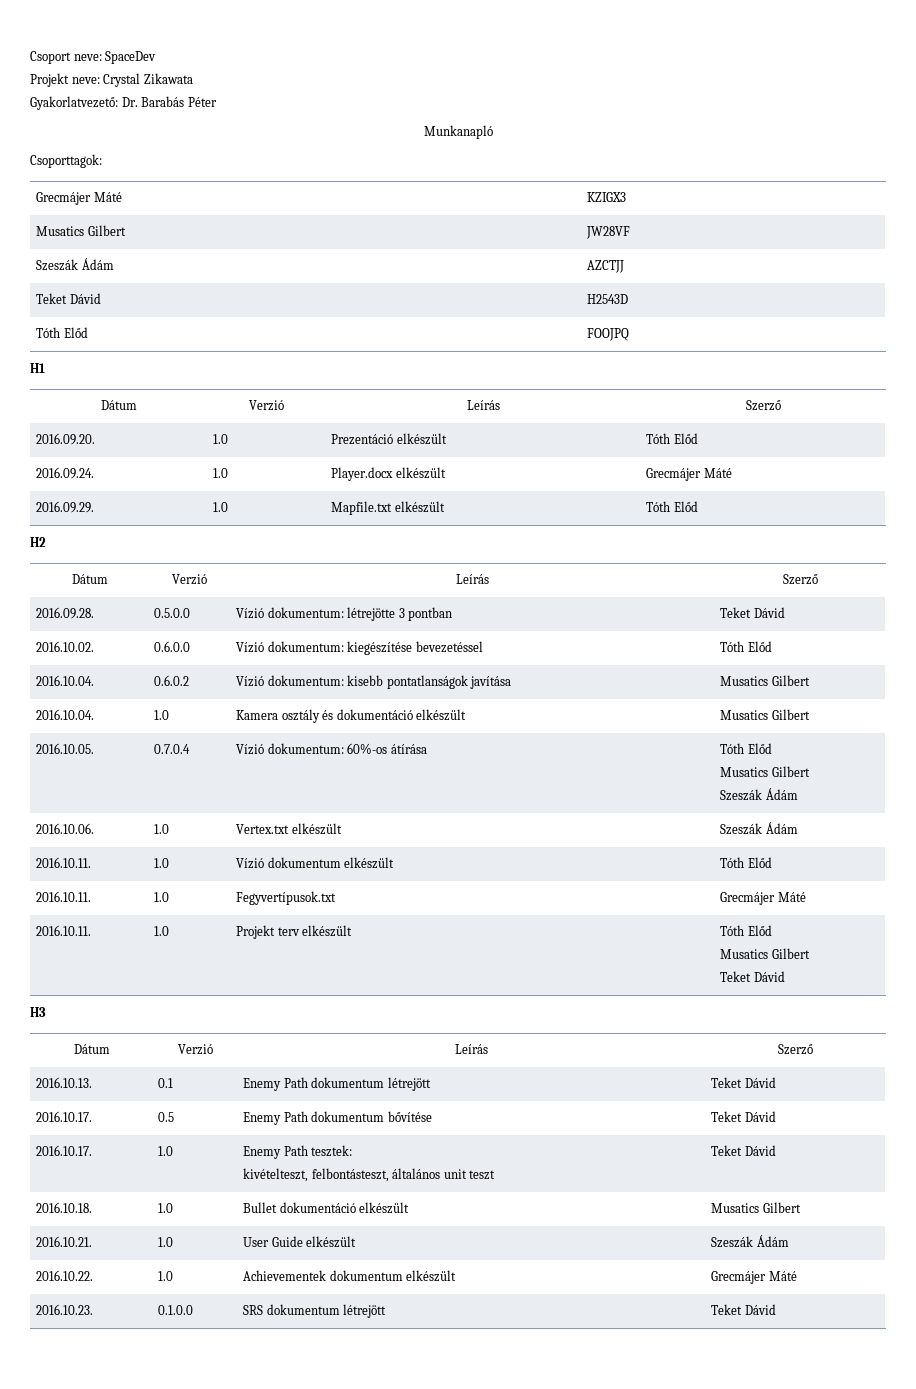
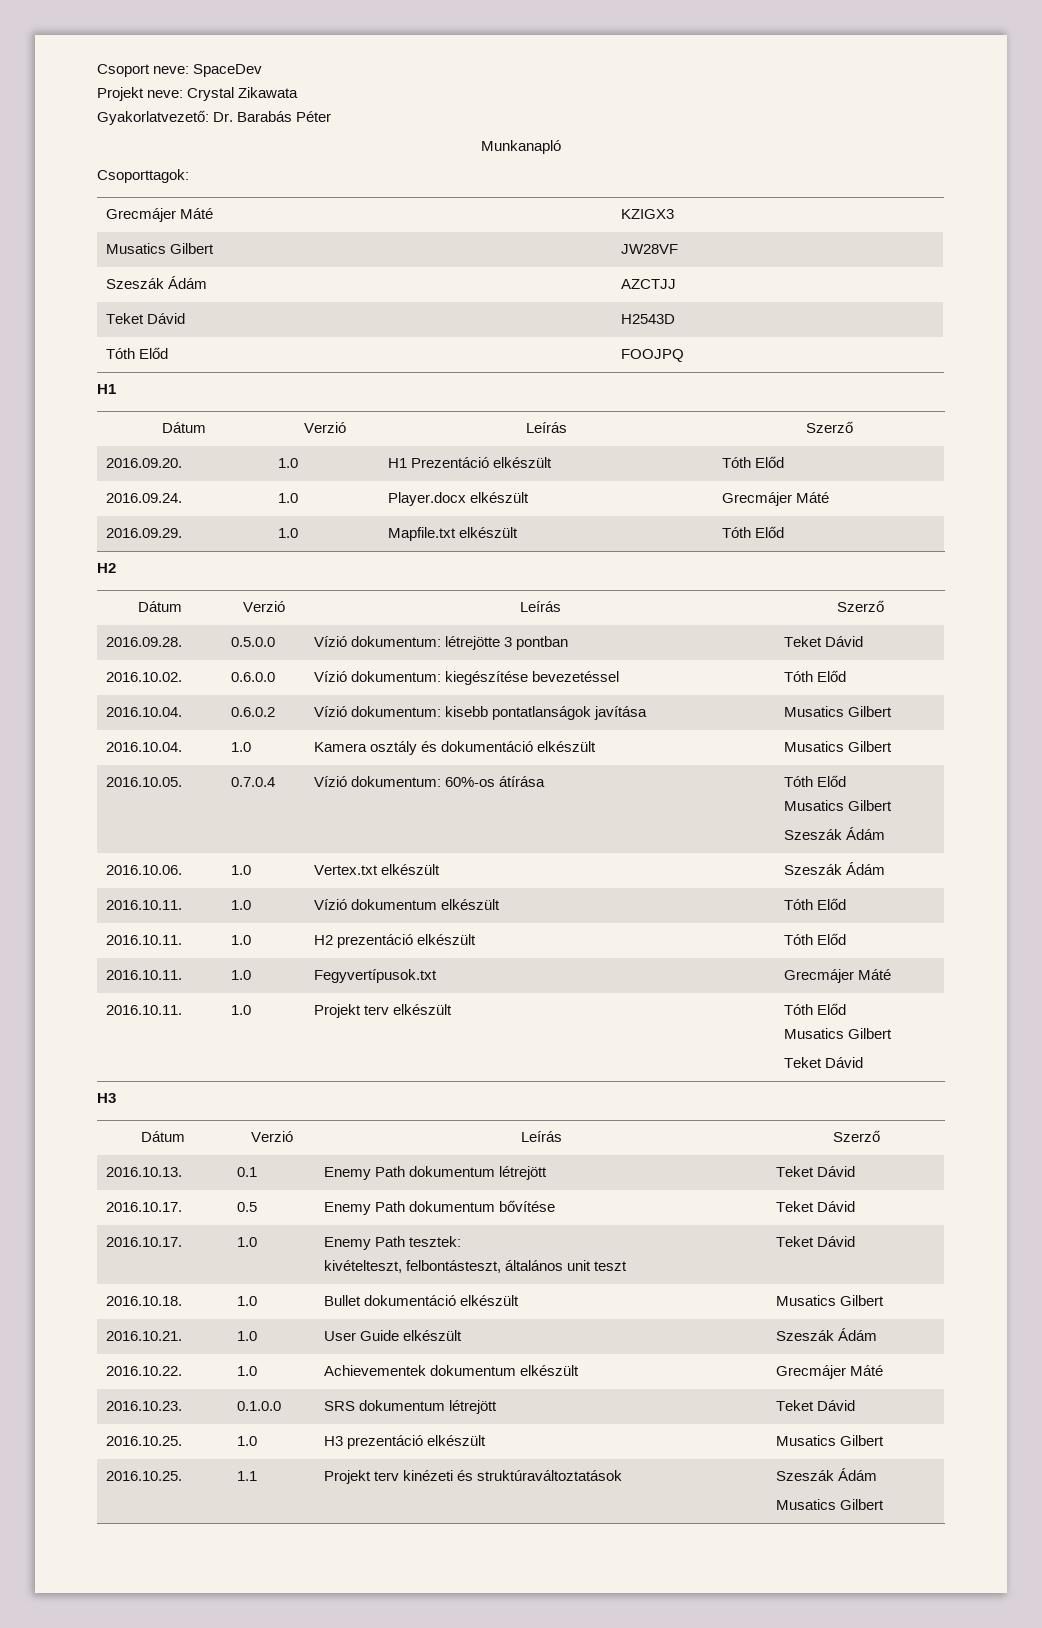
(229, 439) none -> [388,458,408,468] H1
(772, 862) none -> [106,935,183,945] [231,935,252,945] [314,934,477,948] [784,933,847,945] // 2016.10.11. | 1.0 | H2 prezentáció elkészült | Tóth Előd
(776, 1309) none -> [106,1436,183,1446] [237,1436,258,1446] [324,1435,487,1449] [776,1435,885,1446] [106,1471,183,1481] [237,1471,258,1481] [324,1470,623,1484] [776,1468,878,1481] [776,1499,885,1510] // 2016.10.25. | 1.0 | H3 prezentáció elkészült | Musatics Gilbert // 2016.10.25. | 1.1 | Projekt terv kinézeti és struktúraváltoztatások | Szeszák Ádám // Musatics Gilbert

